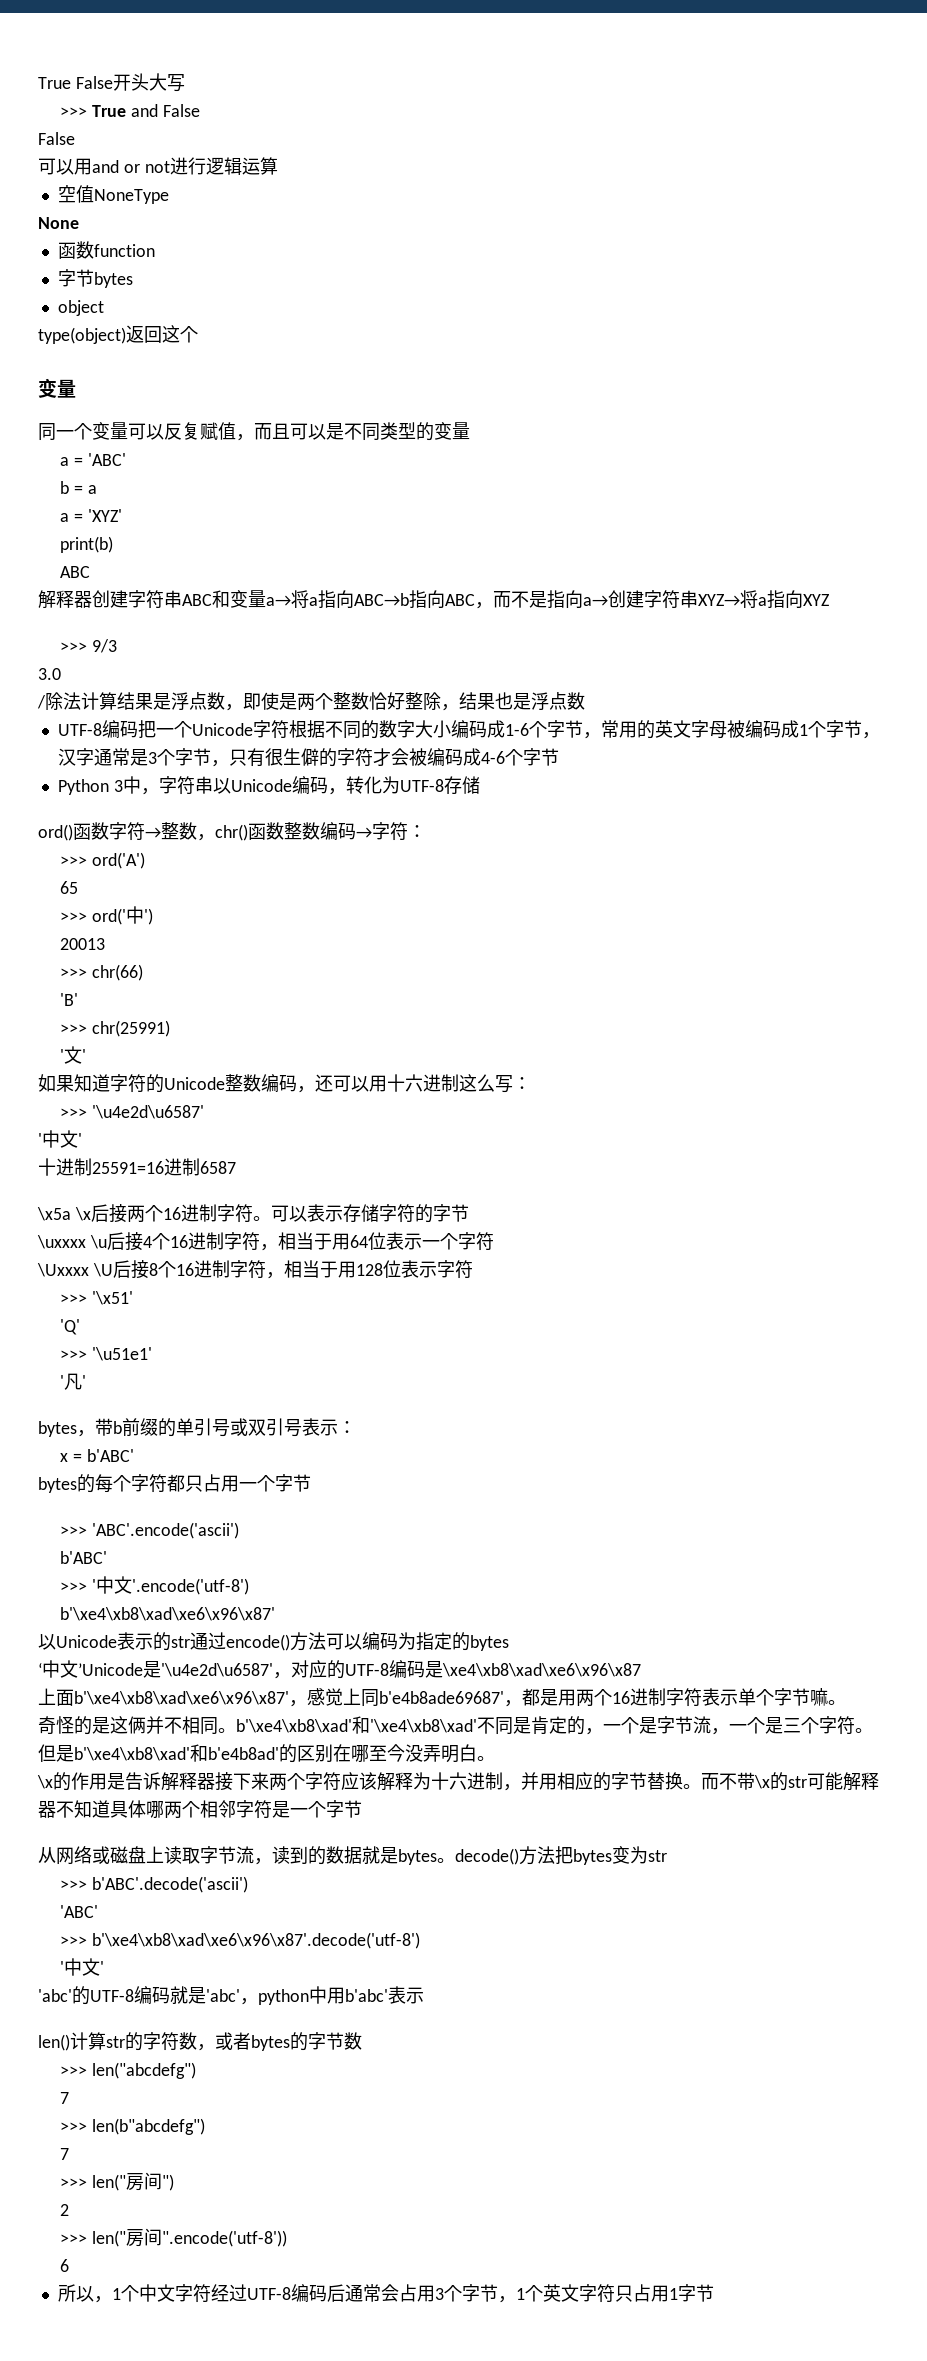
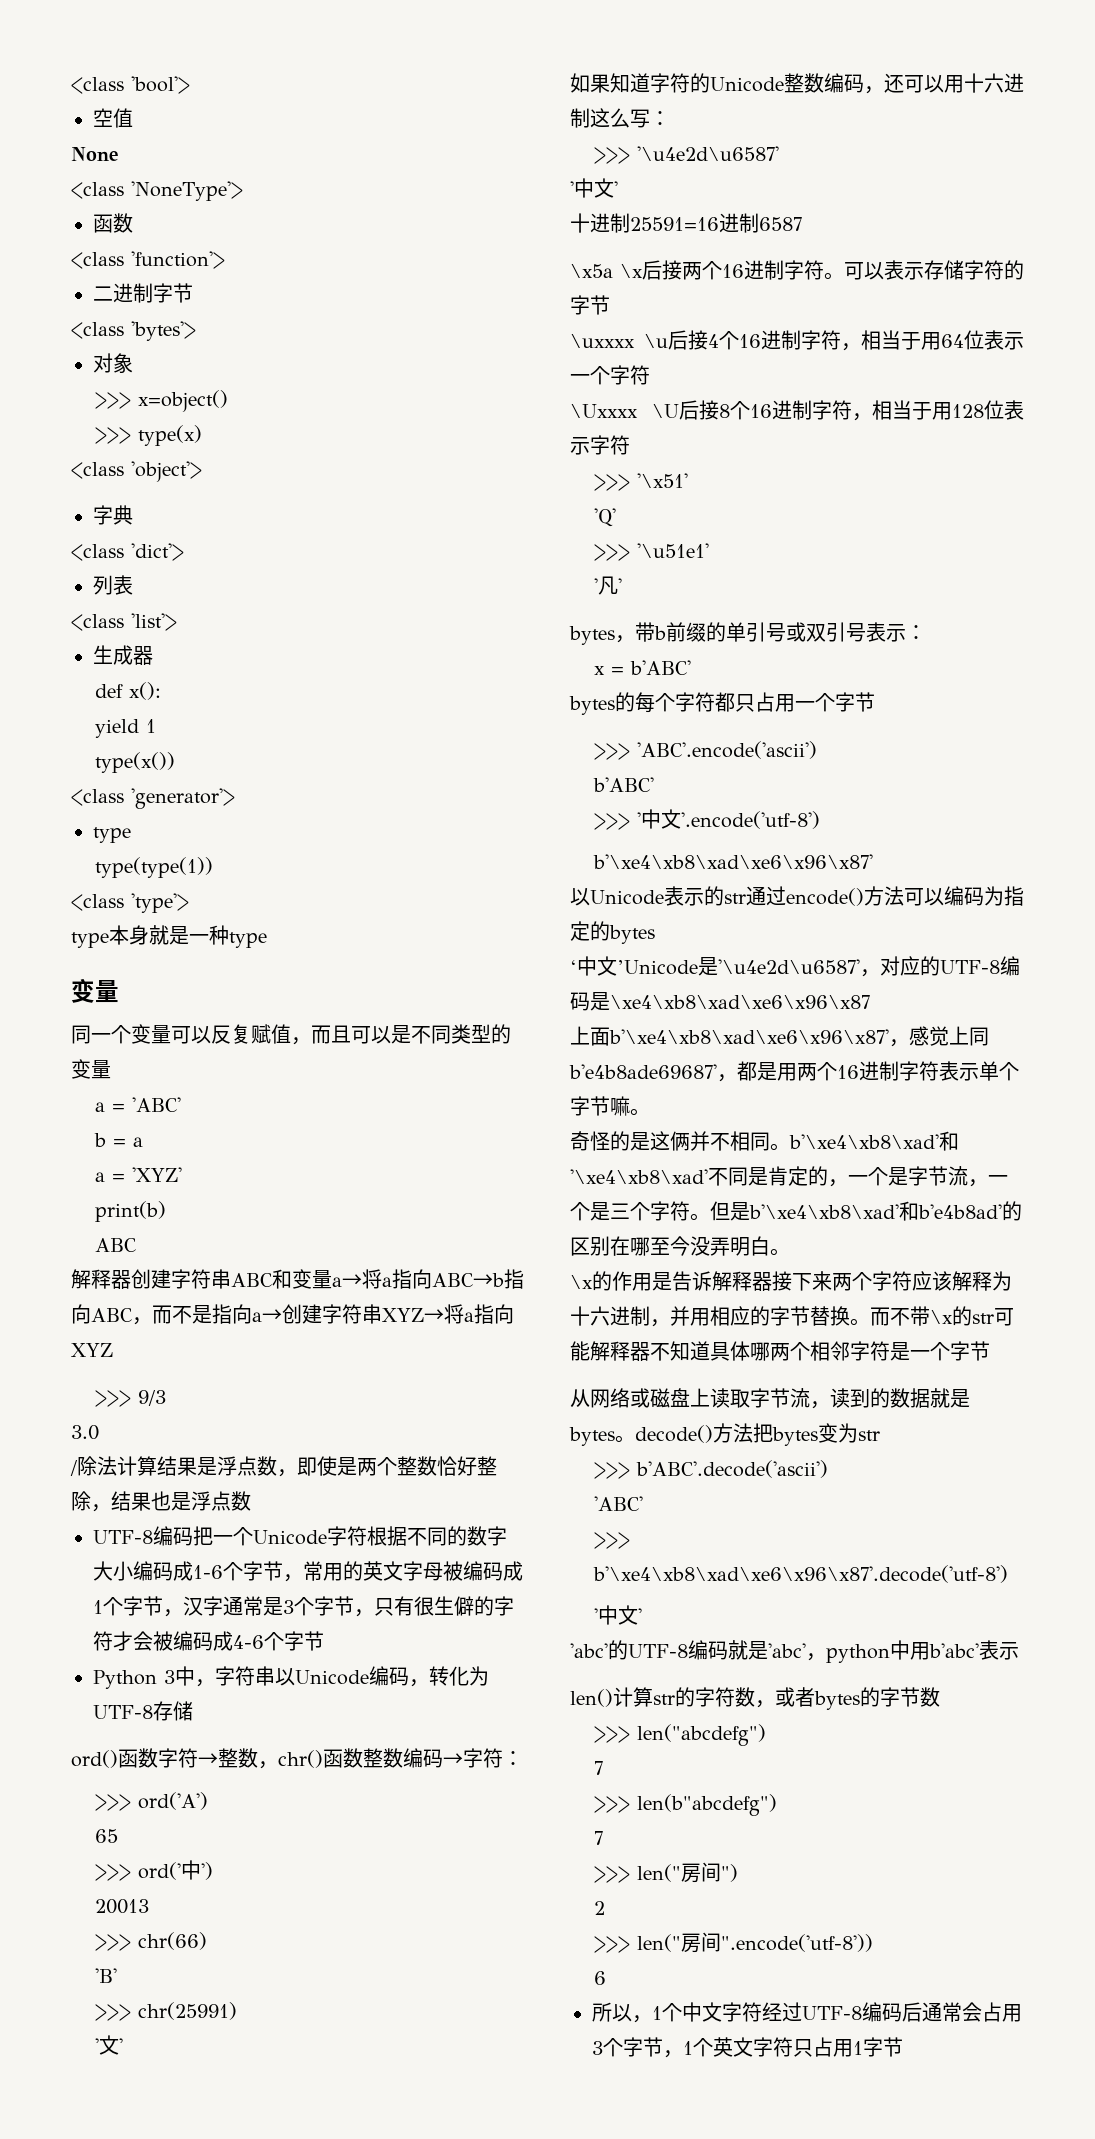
[38,73,185,92] [60,104,200,117] [38,132,75,145] [38,157,278,175] True False开头大写 // >>> True and False // False // 可以用and or not进行逻辑运算 -> [71,76,190,94] <class 'bool'>
[93,189,169,204] NoneType -> (133, 118) none
[57,241,155,259] [57,269,133,288] [57,300,104,316] [38,325,198,344] // 函数function // 字节bytes // object // type(object)返回这个 -> [71,181,243,201] [93,213,133,233] [71,251,225,269] [93,283,193,303] [71,321,196,341] [93,353,133,373] [94,390,228,412] [94,425,202,446] [71,461,202,482] [93,505,133,525] [71,543,184,561] [93,575,133,595] [71,613,177,631] [93,645,153,665] [94,682,161,700] [94,719,156,738] [94,752,175,773] [71,788,235,809] [93,827,131,843] [94,857,213,878] [71,893,189,913] [71,925,267,948] // <class 'NoneType'> // 函数 // <class 'function'> // 二进制字节 // <class 'bytes'> // 对象 // >>> x=object() // >>> type(x) // <class 'object'> // 字典 // <class 'dict'> // 列表 // <class 'list'> // 生成器 // def x(): // yield 1 // type(x()) // <class 'generator'> // type // type(type(1)) // <class 'type'> // type本身就是一种type

